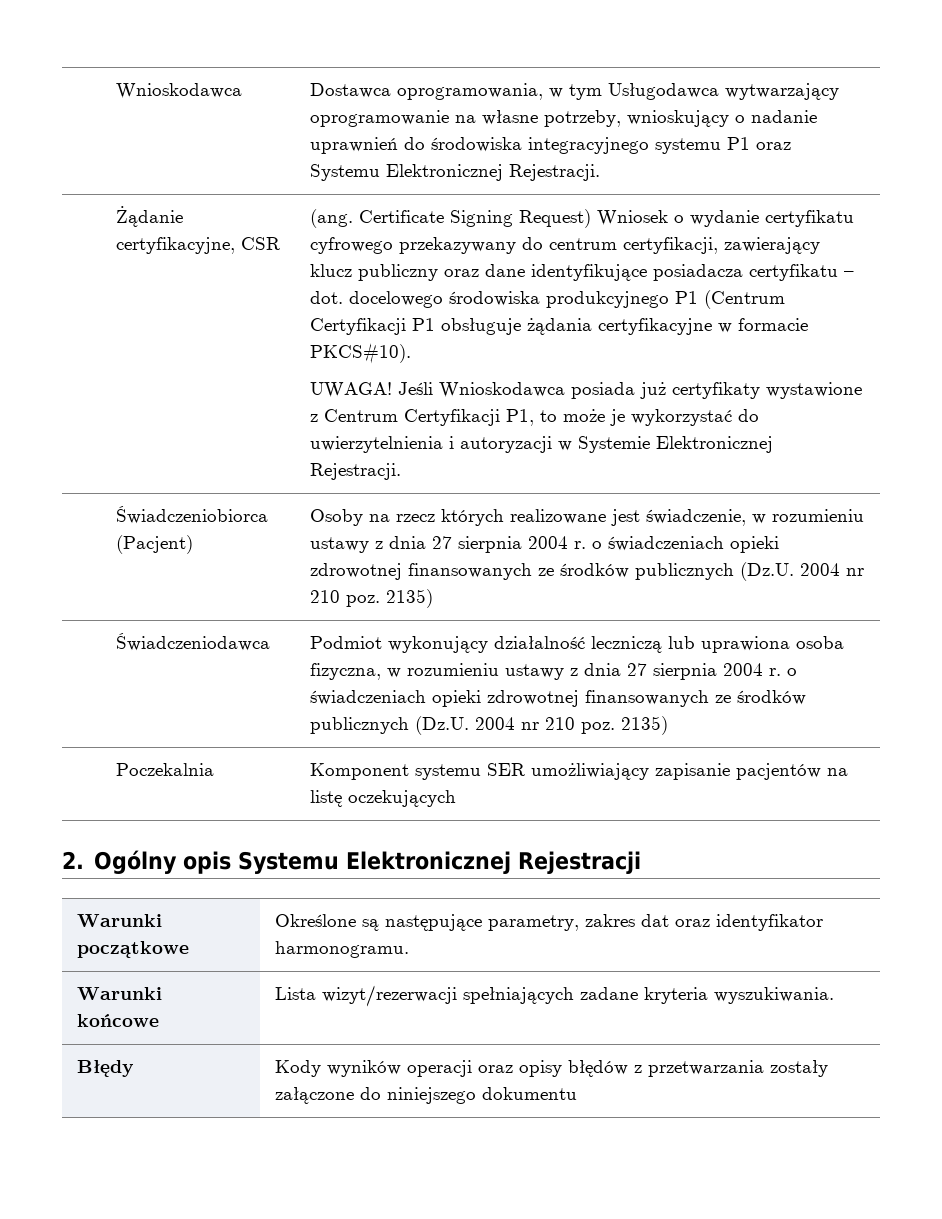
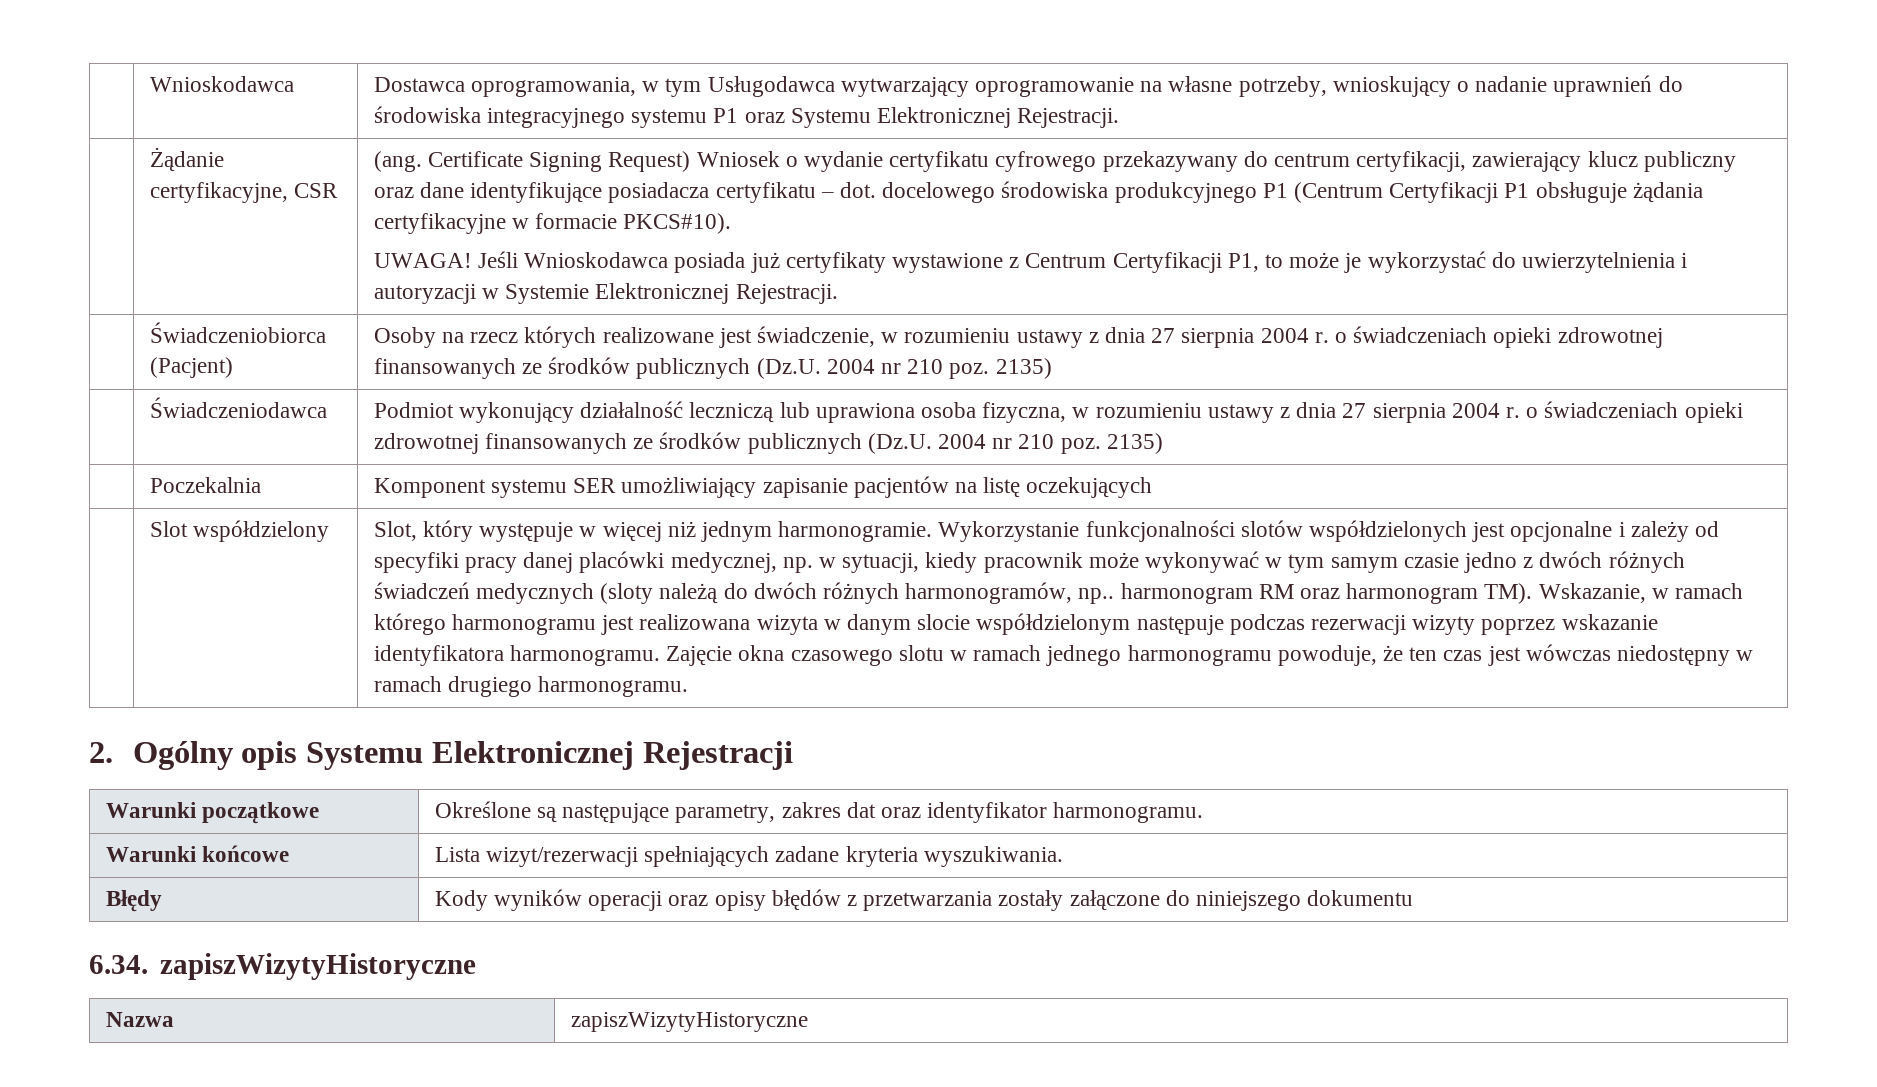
(456, 798) none -> [149,520,329,542] [373,520,1720,542] [373,551,1685,573] [373,582,1744,604] [373,613,1658,635] [373,644,1754,666] [373,676,689,697] // | Slot współdzielony | Slot, który występuje w więcej niż jednym harmonogramie. Wykorzystanie funkcjonalności slotów współdzielonych jest opcjonalne i zależy od specyfiki pracy danej placówki medycznej, np. w sytuacji, kiedy pracownik może wykonywać w tym samym czasie jedno z dwóch różnych świadczeń medycznych (sloty należą do dwóch różnych harmonogramów, np.. harmonogram RM oraz harmonogram TM). Wskazanie, w ramach którego harmonogramu jest realizowana wizyta w danym slocie współdzielonym następuje podczas rezerwacji wizyty poprzez wskazanie identyfikatora harmonogramu. Zajęcie okna czasowego slotu w ramach jednego harmonogramu powoduje, że ten czas jest wówczas niedostępny w ramach drugiego harmonogramu.
(577, 1093) none -> [89,953,476,980] [105,1012,174,1027] [570,1012,808,1032] // 6.34. zapiszWizytyHistoryczne // Nazwa | zapiszWizytyHistoryczne

